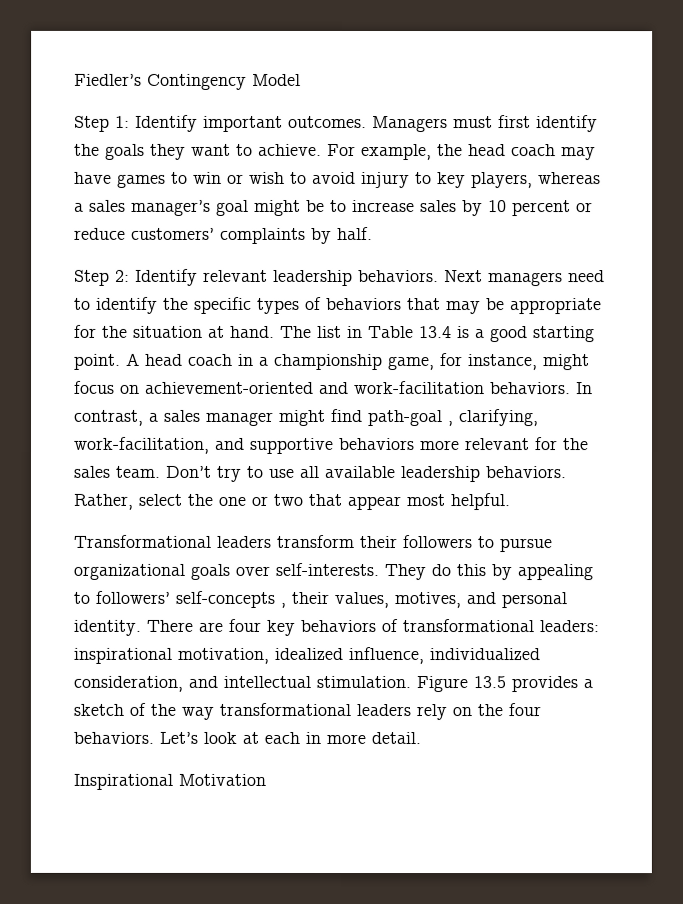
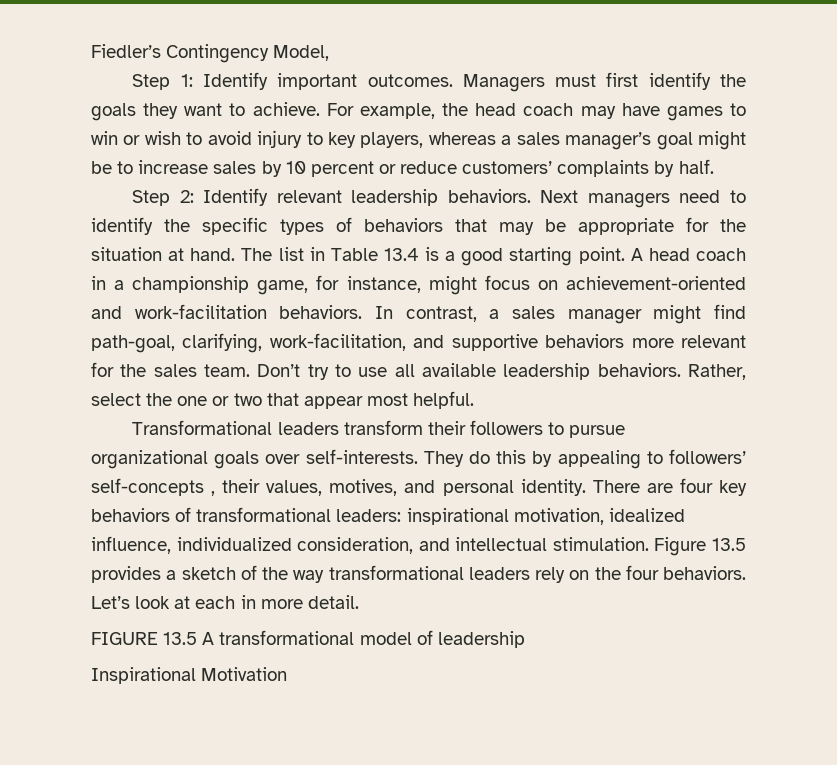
[252,73,301,86] Model -> [273,45,330,61] Model,
[368,410,454,427] path-goal , -> [91,335,175,353] path-goal,
(421, 738) none -> [91,630,525,648] // FIGURE 13.5 A transformational model of leadership

